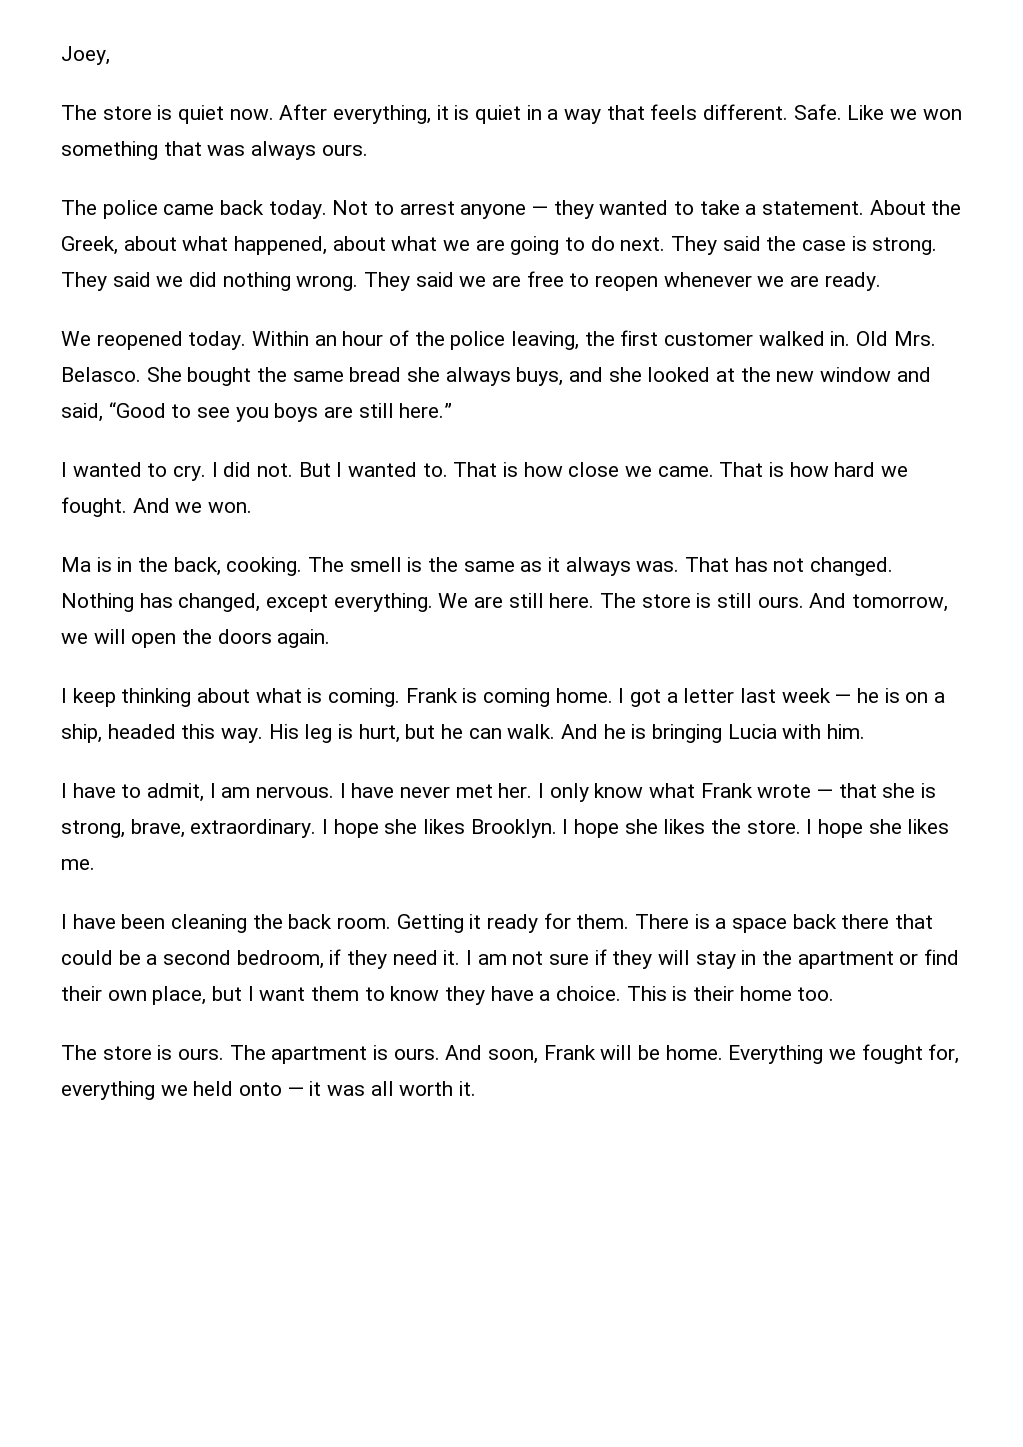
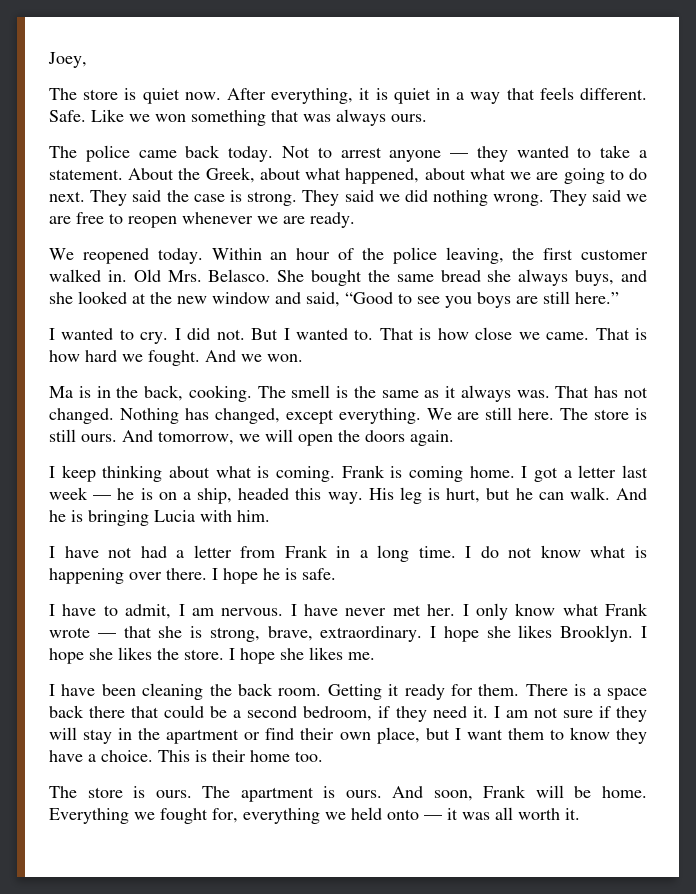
(866, 731) none -> [49,545,647,562] [49,568,336,584] // I have not had a letter from Frank in a long time. I do not know what is happening over there. I hope he is safe.

